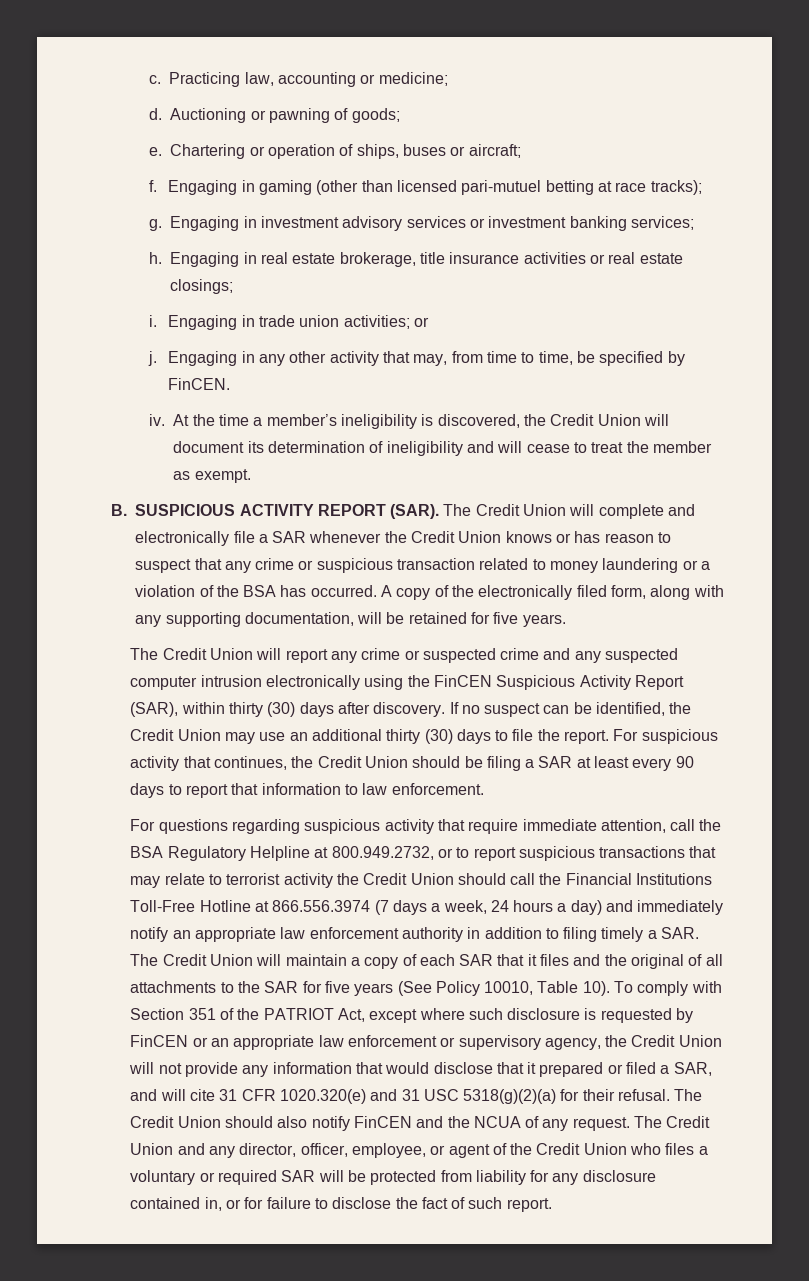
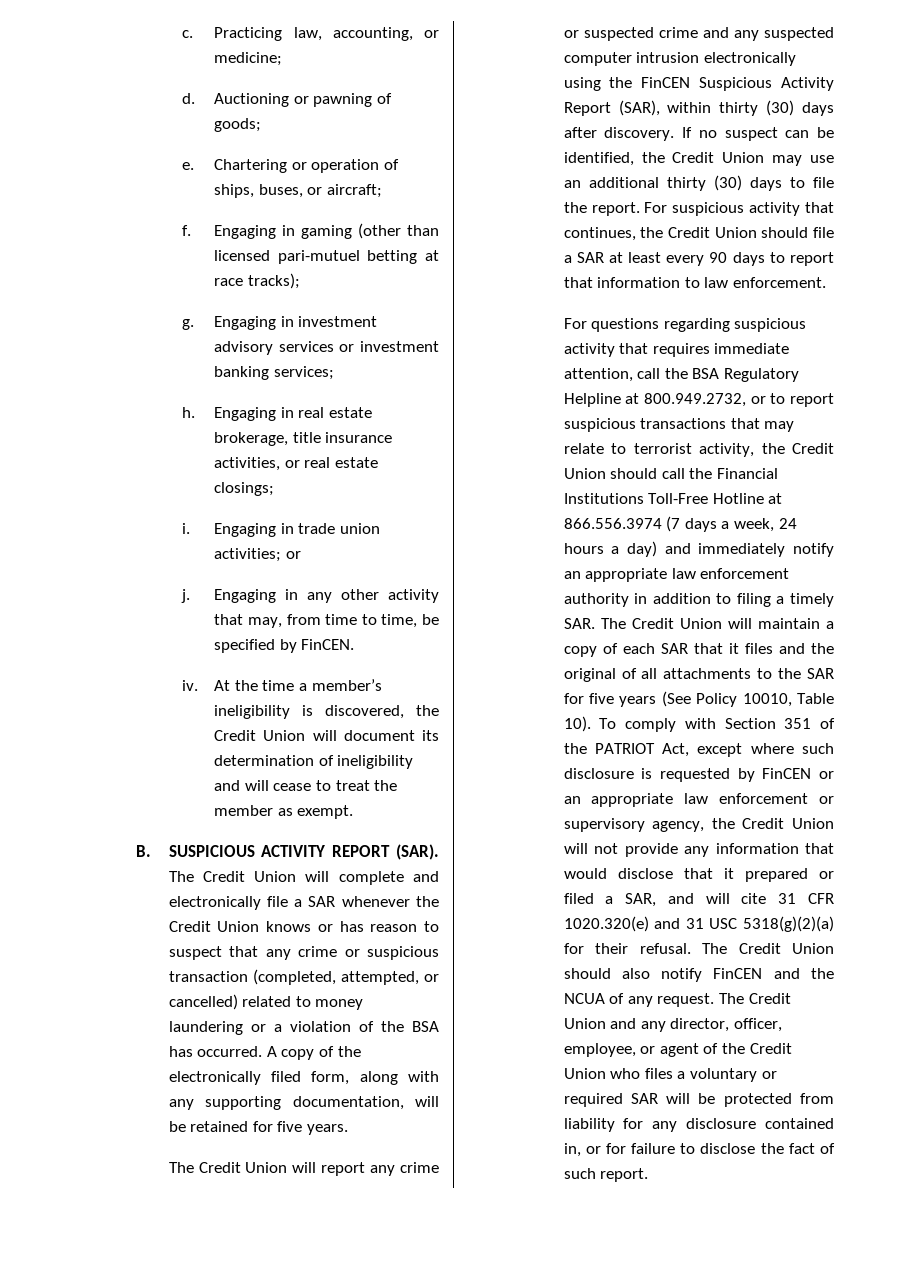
[278,72,357,87] accounting -> [332,27,413,41] accounting,
[402,144,446,156] buses -> [258,184,303,198] buses,
[523,252,586,264] activities -> [214,457,281,471] activities,
(476, 564) none -> [252,969,440,985] [168,994,238,1010] (completed, attempted, or cancelled)
[464,756,521,771] be filing -> [813,227,834,238] file
[468,819,519,834] require -> [652,343,710,357] requires
[283,873,333,888] activity -> [699,443,755,457] activity,
[601,927,657,942] timely a -> [776,593,834,607] a timely

